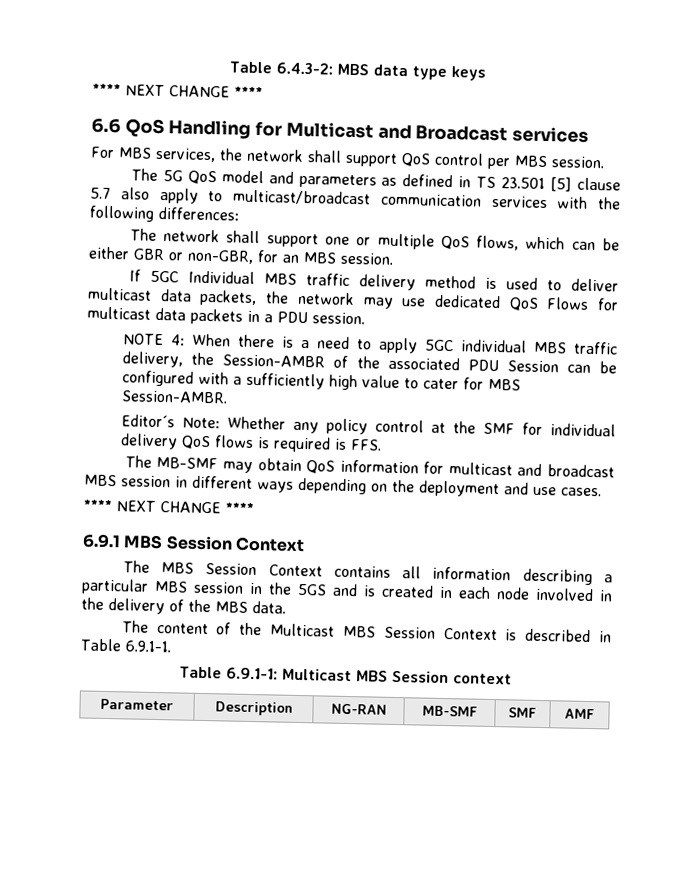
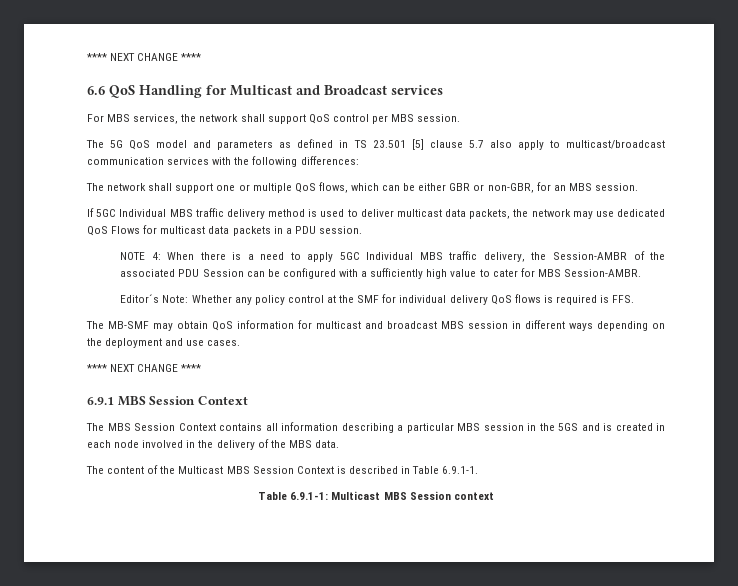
[229,61,486,81] Table 6.4.3-2: MBS data type keys // -> (87, 57) none
[461,339,528,353] individual -> [366,252,414,260] Individual
[100,698,174,711] [214,701,293,716] [330,703,387,715] [421,705,478,717] [508,707,537,718] [564,708,595,720] // Parameter | Description | NG-RAN | MB-SMF | SMF | AMF -> (494, 496) none

